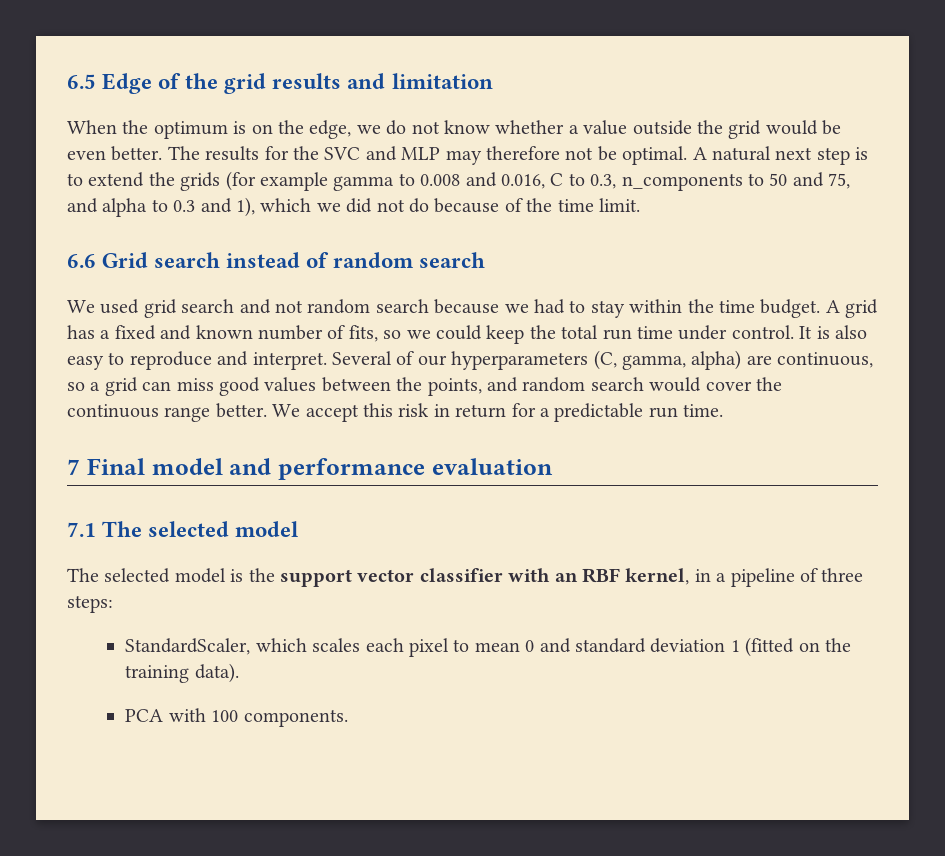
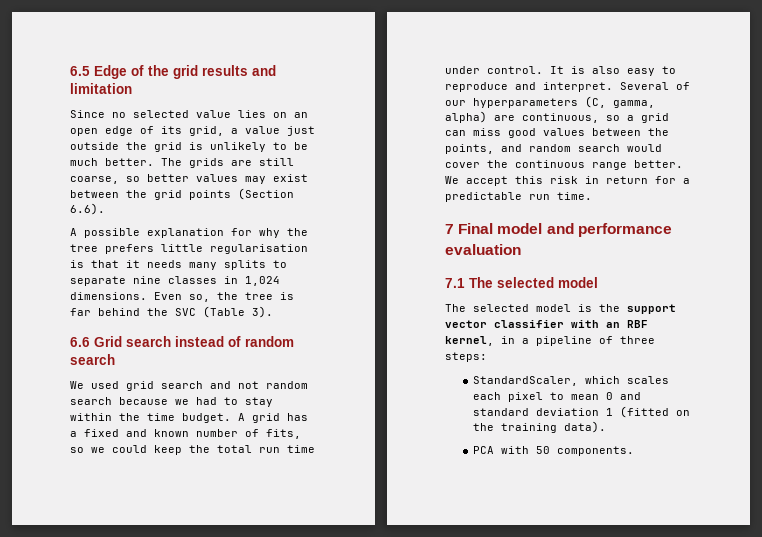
[67,120,565,139] When the optimum is on the edge, we do not know whether -> [70,110,308,118] [70,126,224,136] Since no selected value lies on an open edge of its grid,
(628, 127) none -> [287,126,315,136] just
[765,120,842,135] [67,146,869,165] [67,171,851,191] [67,197,640,217] would be even better. The results for the SVC and MLP may therefore not be optimal. A natural next step is to extend the grids (for example gamma to 0.008 and 0.016, C to 0.3, n_components to 50 and 75, and alpha to 0.3 and 1), which we did not do because of the time limit. -> [189,142,308,152] [70,158,294,168] [70,174,308,184] [70,188,294,200] [70,203,105,215] [70,228,308,238] [70,244,308,254] [70,260,287,270] [70,276,280,286] [70,292,294,302] [70,306,273,318] is unlikely to be much better. The grids are still coarse, so better values may exist between the grid points (Section 6.6). // A possible explanation for why the tree prefers little regularisation is that it needs many splits to separate nine classes in 1,024 dimensions. Even so, the tree is far behind the SVC (Table 3).
[211,710,239,722] 100 -> [535,446,550,454] 50

